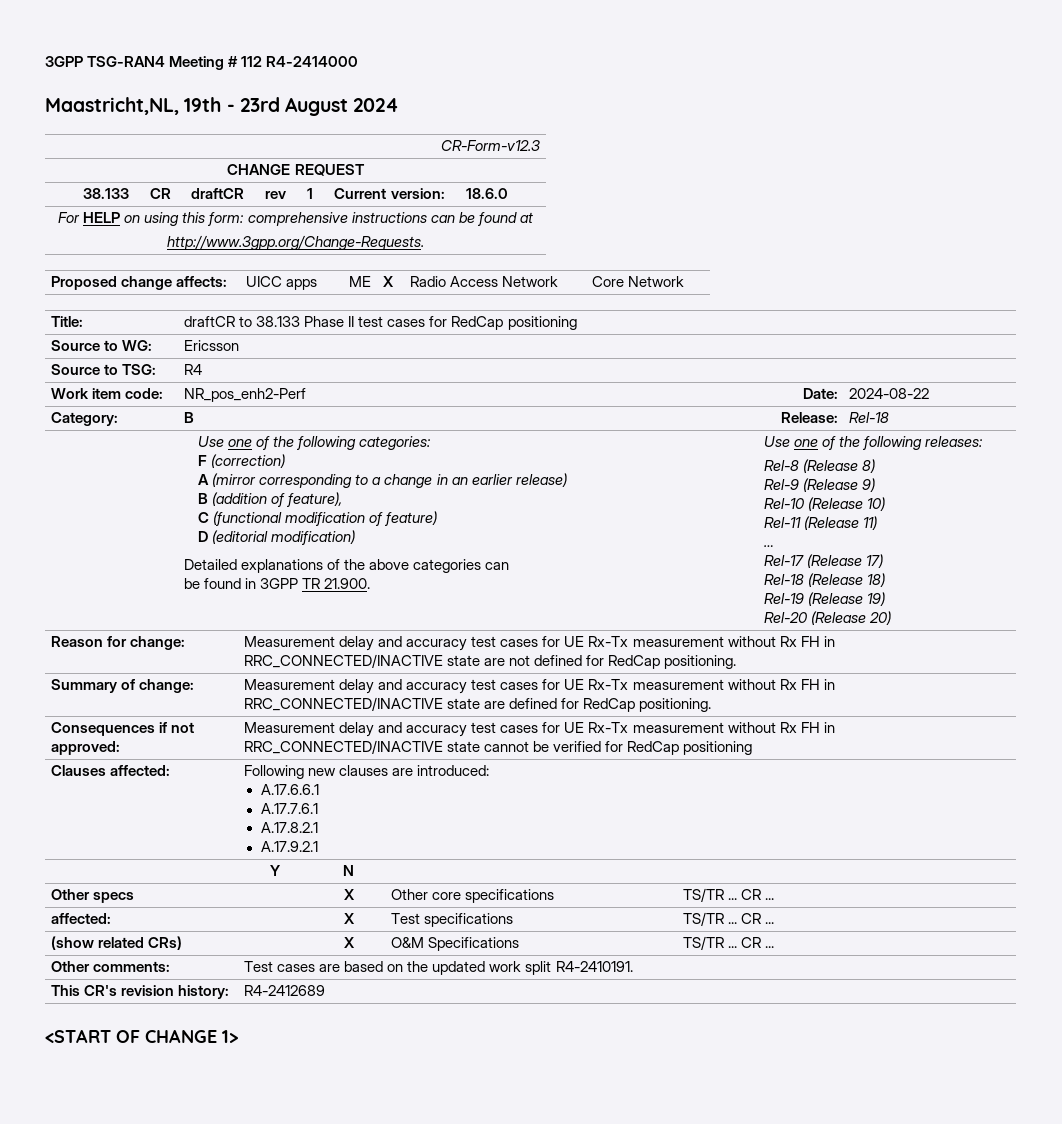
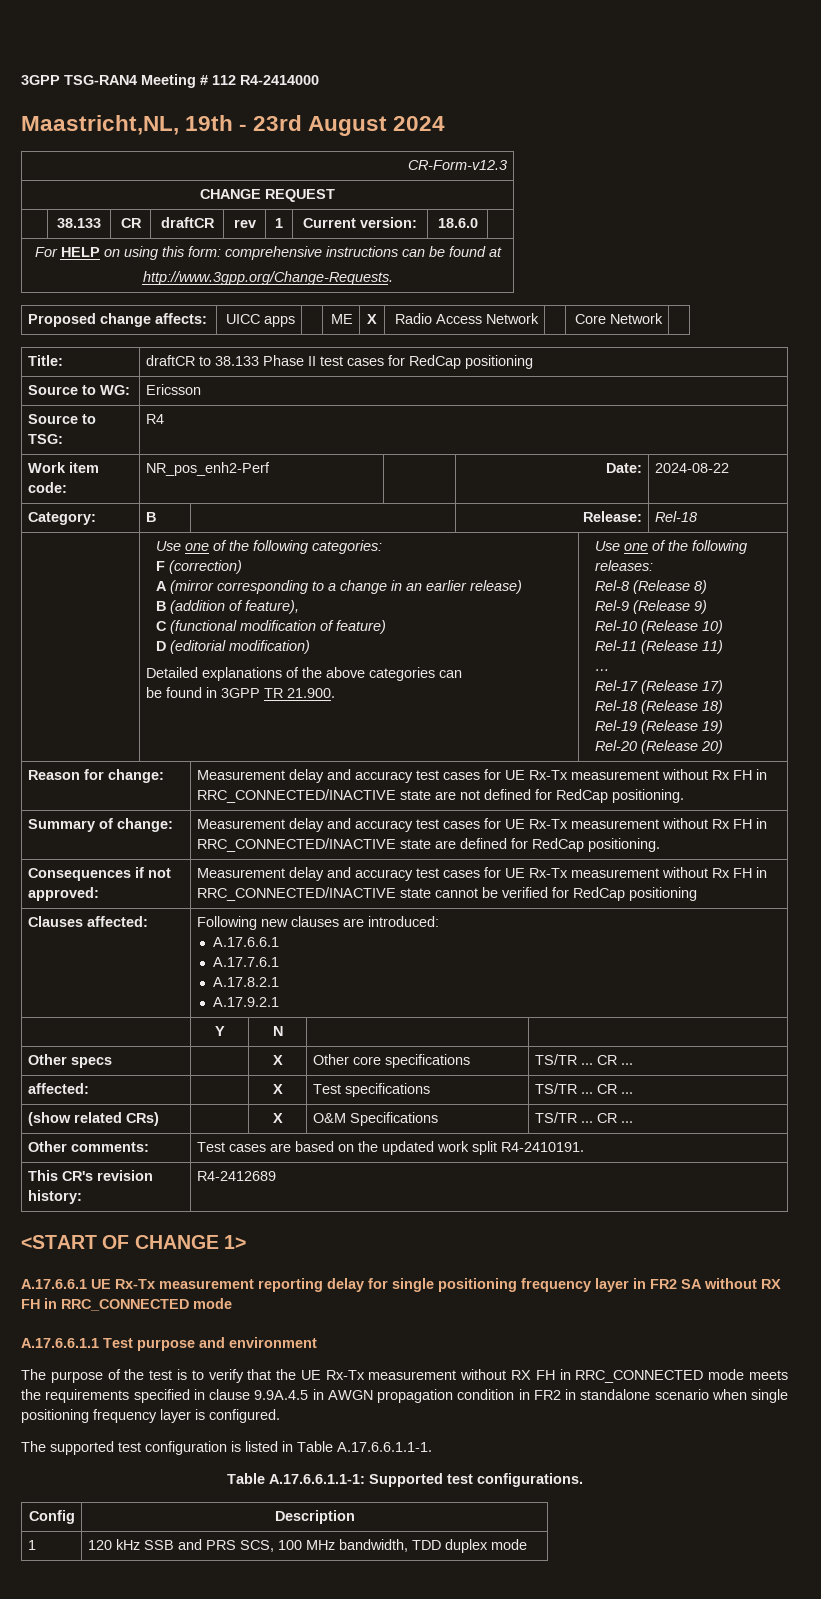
(238, 1036) none -> [21,1278,781,1292] [21,1298,232,1311] [21,1337,317,1351] [21,1369,788,1383] [21,1389,788,1403] [21,1409,280,1423] [21,1441,432,1455] [226,1473,583,1487] [28,1510,75,1524] [274,1510,355,1524] [27,1540,36,1550] [87,1539,527,1553] // A.17.6.6.1 UE Rx-Tx measurement reporting delay for single positioning frequency layer in FR2 SA without RX FH in RRC_CONNECTED mode // A.17.6.6.1.1 Test purpose and environment // The purpose of the test is to verify that the UE Rx-Tx measurement without RX FH in RRC_CONNECTED mode meets the requirements specified in clause 9.9A.4.5 in AWGN propagation condition in FR2 in standalone scenario when single positioning frequency layer is configured. // The supported test configuration is listed in Table A.17.6.6.1.1-1. // Table A.17.6.6.1.1-1: Supported test configurations. // Config | Description // 1 | 120 kHz SSB and PRS SCS, 100 MHz bandwidth, TDD duplex mode

